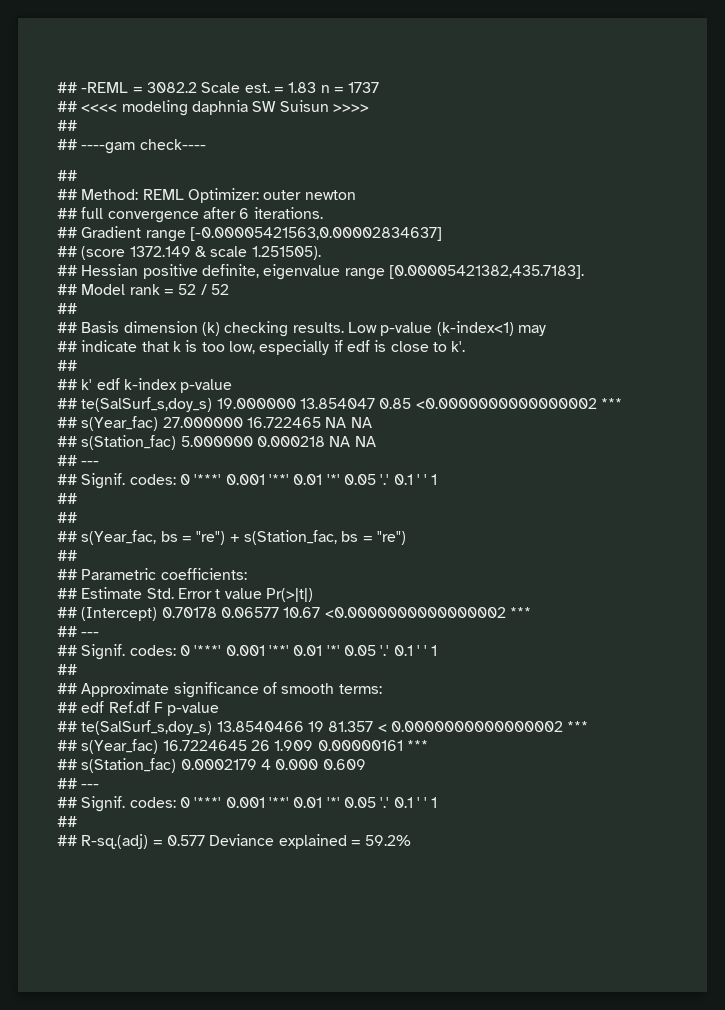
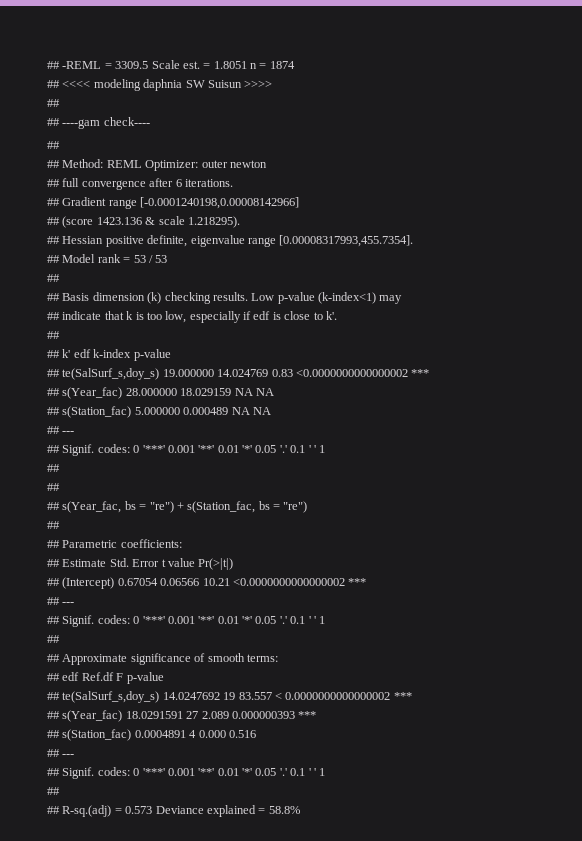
[146,82,197,93] 3082.2 -> [115,61,149,69] 3309.5
[288,82,317,93] 1.83 -> [213,61,247,69] 1.8051
[348,82,380,93] 1737 -> [269,61,295,69] 1874
[189,227,442,241] [-0.00005421563,0.00002834637] -> [140,197,300,209] [-0.0001240198,0.00008142966]
[129,246,191,257] 1372.149 -> [96,217,142,225] 1423.136
[251,246,321,260] 1.251505). -> [187,216,240,228] 1.218295).
[388,265,584,279] [0.00005421382,435.7183]. -> [279,235,414,247] [0.00008317993,455.7354].
[178,284,229,295] 52 / 52 -> [133,255,168,263] 53 / 53
[299,398,412,409] 13.854047 0.85 -> [217,369,293,377] 14.024769 0.83
[162,417,321,428] 27.000000 16.722465 -> [125,388,232,396] 28.000000 18.029159
[256,436,325,447] 0.000218 -> [183,407,229,415] 0.000489
[161,607,321,618] 0.70178 0.06577 10.67 -> [117,578,230,586] 0.67054 0.06566 10.21
[216,721,374,732] 13.8540466 19 81.357 -> [162,692,272,700] 14.0247692 19 83.557
[162,740,403,751] 16.7224645 26 1.909 0.00000161 -> [125,711,295,719] 18.0291591 27 2.089 0.000000393
[180,759,257,770] 0.0002179 -> [134,730,186,738] 0.0004891
[322,759,366,770] 0.609 -> [228,730,256,738] 0.516
[166,835,205,846] 0.577 -> [125,806,153,814] 0.573
[365,835,412,846] 59.2% -> [268,806,300,814] 58.8%

